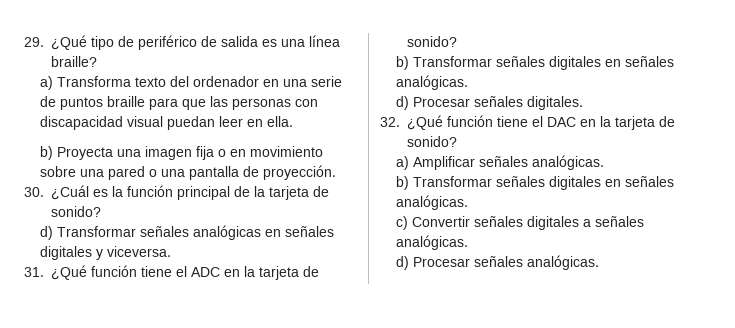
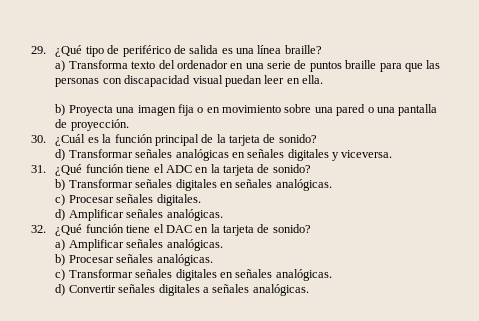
[396,96,410,110] d) -> [55,194,66,206] c)
(584, 103) none -> [55,209,223,221] // d) Amplificar señales analógicas.
[413,176,675,190] [396,195,469,210] [396,216,409,230] Transformar señales digitales en señales analógicas. // c) -> [68,254,213,266] [55,269,332,281] [55,284,66,296] Procesar señales analógicas. // c) Transformar señales digitales en señales analógicas. // d)
[396,255,600,270] // d) Procesar señales analógicas. -> (309, 290) none

